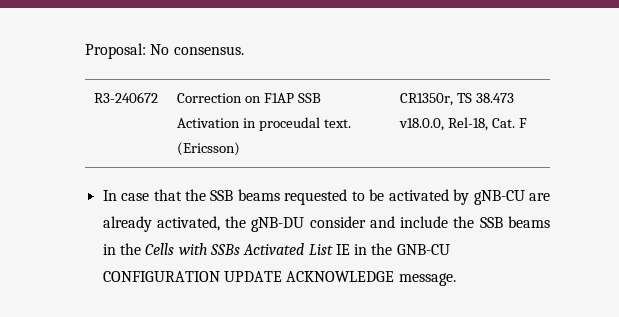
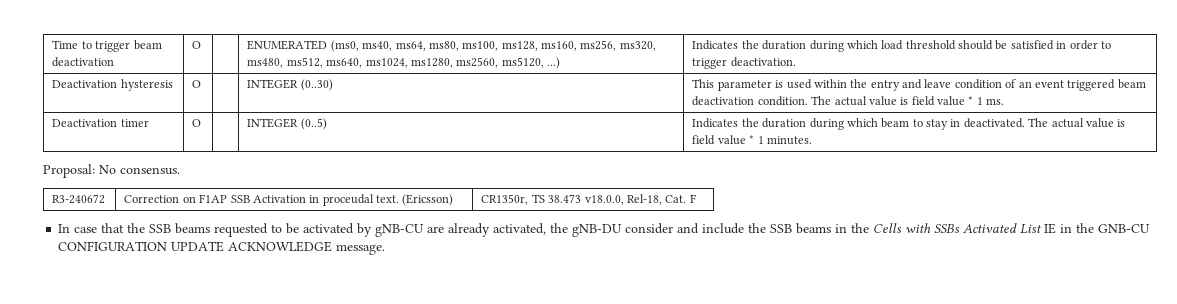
(85, 51) none -> [52,40,162,52] [52,57,115,67] [192,41,202,49] [247,40,656,52] [247,57,561,69] [692,40,1111,52] [692,57,796,69] [52,79,173,91] [192,80,202,88] [247,79,333,91] [692,79,1146,91] [692,96,1005,106] [52,119,149,127] [192,119,202,127] [247,118,327,130] [692,118,1126,130] [692,135,812,145] Time to trigger beam deactivation | O | | ENUMERATED (ms0, ms40, ms64, ms80, ms100, ms128, ms160, ms256, ms320, ms480, ms512, ms640, ms1024, ms1280, ms2560, ms5120, ...) | Indicates the duration during which load threshold should be satisfied in order to trigger deactivation. // Deactivation hysteresis | O | | INTEGER (0..30) | This parameter is used within the entry and leave condition of an event triggered beam deactivation condition. The actual value is field value * 1 ms. // Deactivation timer | O | | INTEGER (0..5) | Indicates the duration during which beam to stay in deactivated. The actual value is field value * 1 minutes. //

